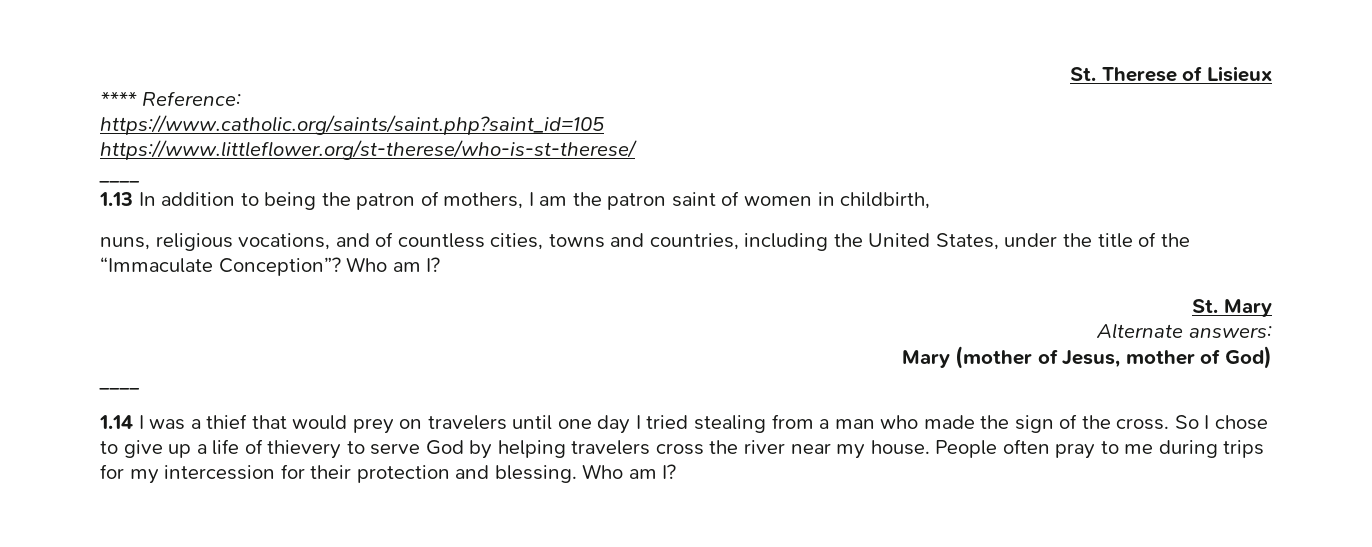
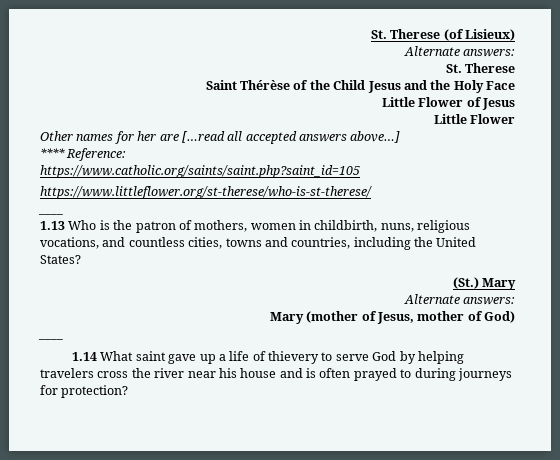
[1070,66,1272,82] St. Therese of Lisieux -> [370,29,515,41] [403,46,515,57] [445,63,515,73] [205,80,515,93] [381,97,515,110] [433,114,515,124] [40,131,401,144] St. Therese (of Lisieux) // Alternate answers: // St. Therese // Saint Thérèse of the Child Jesus and the Holy Face // Little Flower of Jesus // Little Flower // Other names for her are […read all accepted answers above…]
[138,191,740,210] In addition to being the patron of mothers, I am the patron saint of -> [68,220,248,233] Who is the patron of mothers,
(931, 200) // -> (378, 226) none
[375,232,394,247] of -> (126, 242) none
[935,232,1190,250] [100,257,441,276] [1192,299,1219,313] States, under the title of the “Immaculate Conception”? Who am I? // St. -> [40,255,81,264] [452,277,479,289] States? // (St.)
[138,414,1268,434] [100,440,163,458] I was a thief that would prey on travelers until one day I tried stealing from a man who made the sign of the cross. So I chose to give -> [100,351,197,364] What saint gave
[836,439,1265,459] [100,464,677,484] my house. People often pray to me during trips for my intercession for their protection and blessing. Who am I? -> [218,368,512,381] [40,385,129,398] his house and is often prayed to during journeys for protection?

